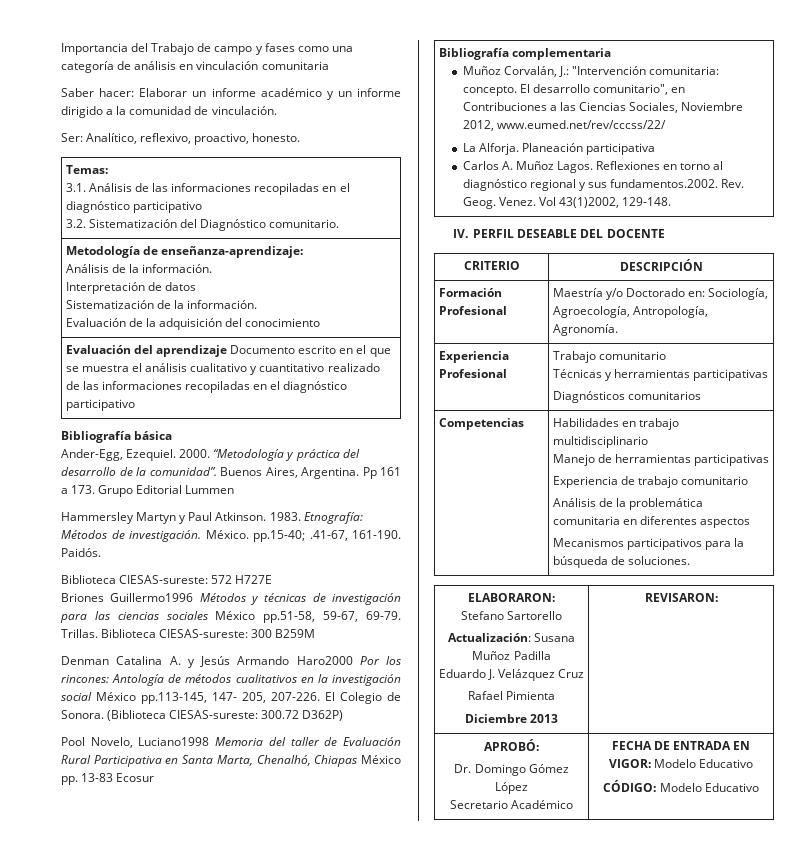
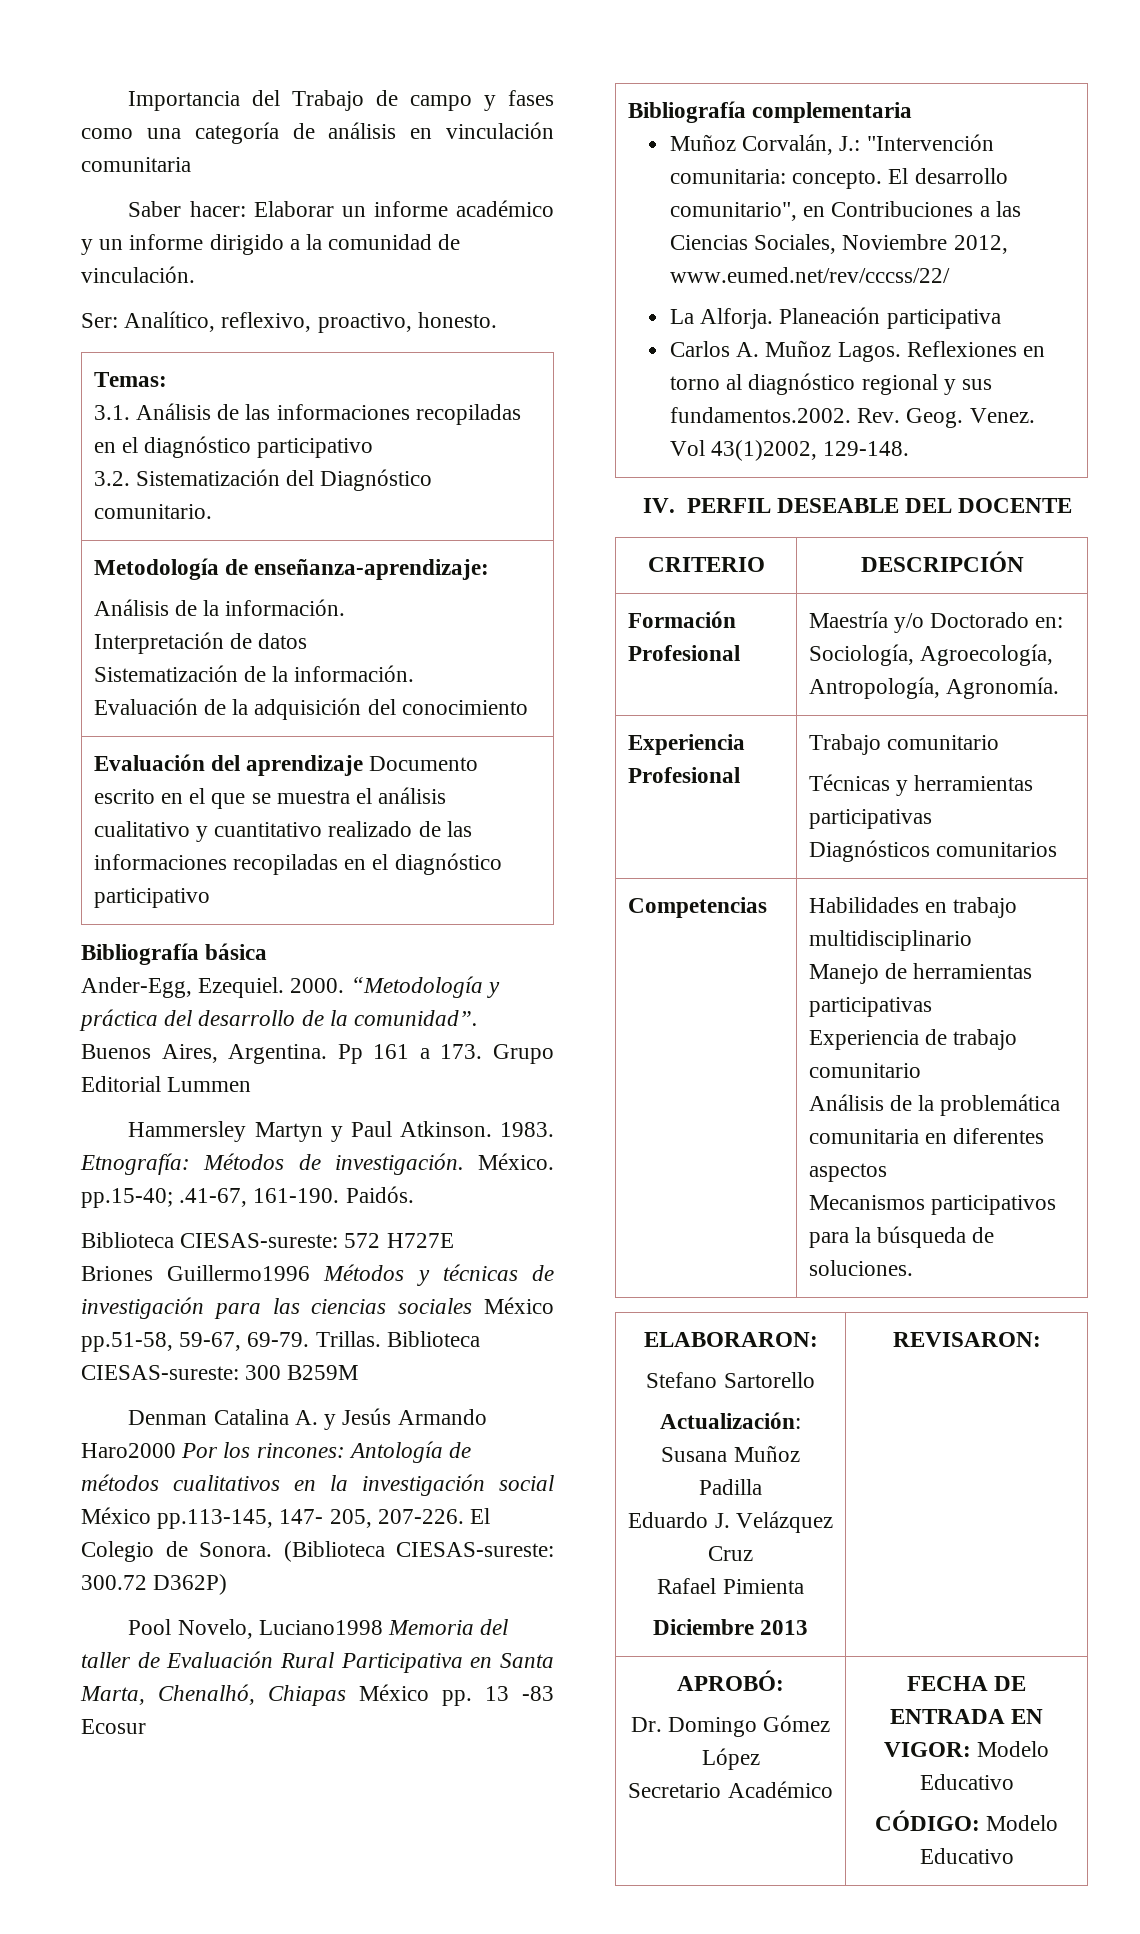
[81,773,114,782] 13-83 -> [485,1686,554,1701] 13 -83

